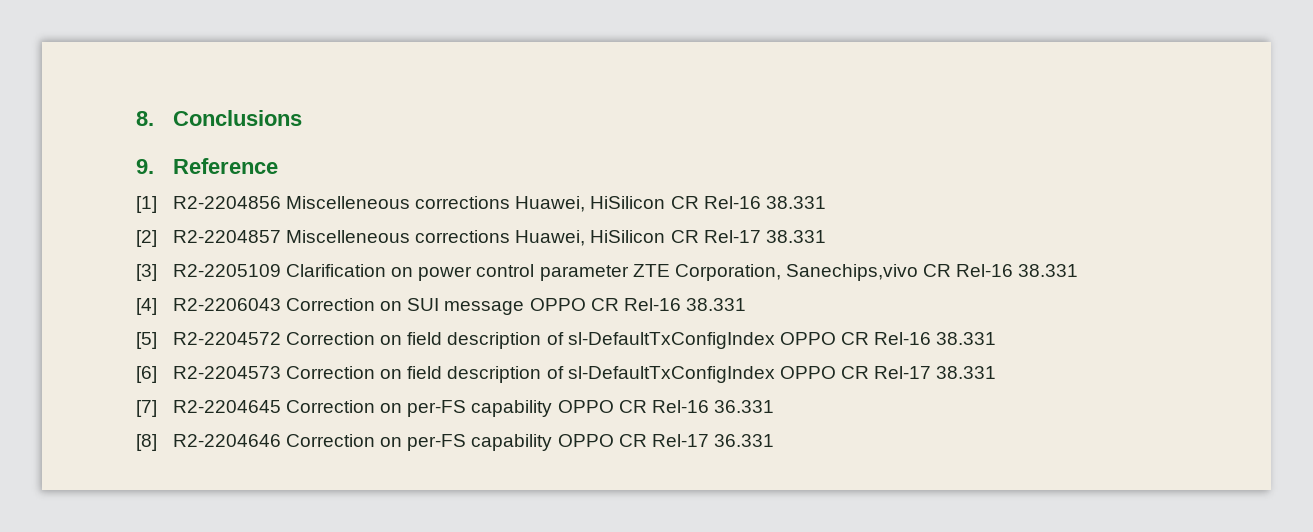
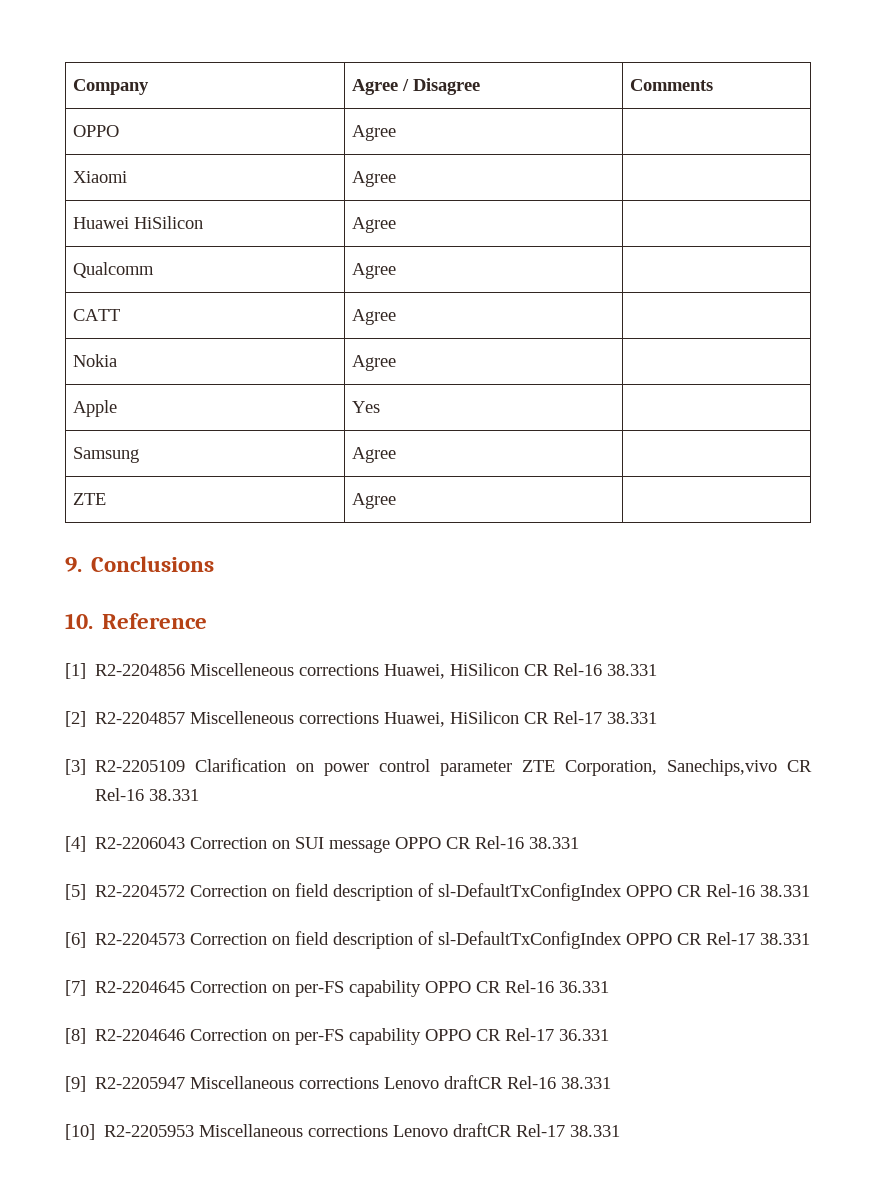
[136,111,154,126] 8. -> [72,79,149,95] [351,78,480,95] [629,79,713,91] [72,125,119,137] [351,125,396,141] [72,171,127,183] [351,171,396,187] [72,216,203,229] [351,217,396,233] [72,262,154,278] [351,263,396,279] [72,309,120,321] [351,309,396,325] [72,354,117,367] [351,355,396,371] [72,400,117,417] [351,401,380,413] [72,447,139,463] [351,447,396,463] [72,493,106,505] [351,493,396,509] [65,557,82,572] Company | Agree / Disagree | Comments // OPPO | Agree | // Xiaomi | Agree | // Huawei HiSilicon | Agree | // Qualcomm | Agree | // CATT | Agree | // Nokia | Agree | // Apple | Yes | // Samsung | Agree | // ZTE | Agree | // 9.
[136,159,154,174] 9. -> [65,613,93,629] 10.
(774, 440) none -> [65,1075,612,1092] [65,1123,621,1140] // [9] R2-2205947 Miscellaneous corrections Lenovo draftCR Rel-16 38.331 // [10] R2-2205953 Miscellaneous corrections Lenovo draftCR Rel-17 38.331

